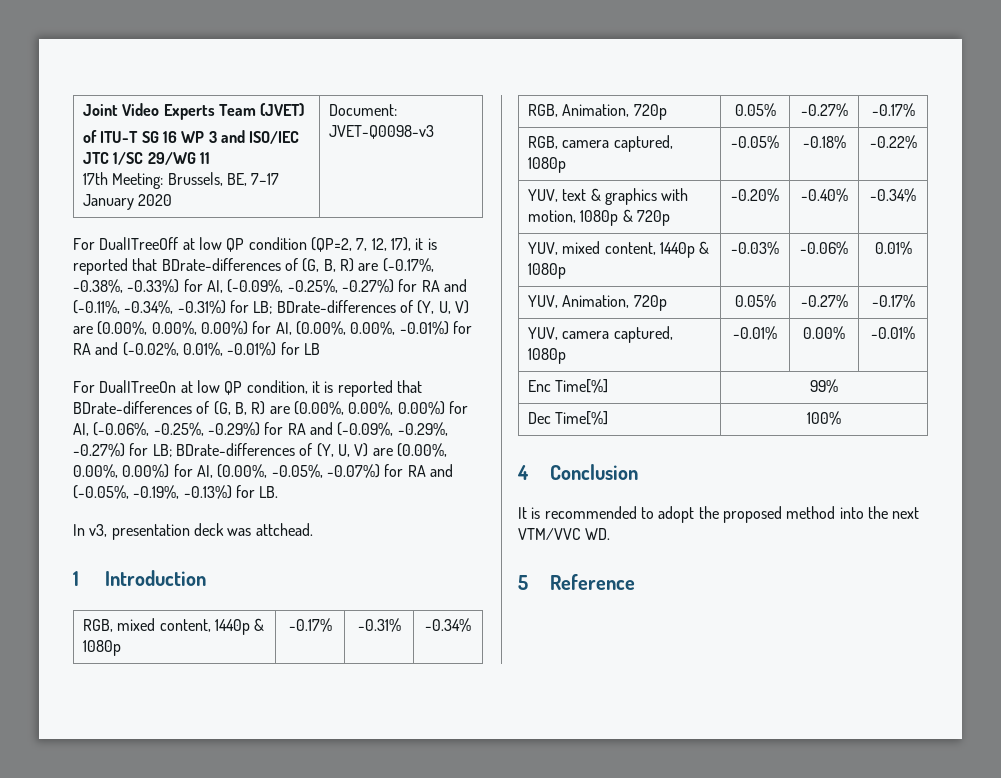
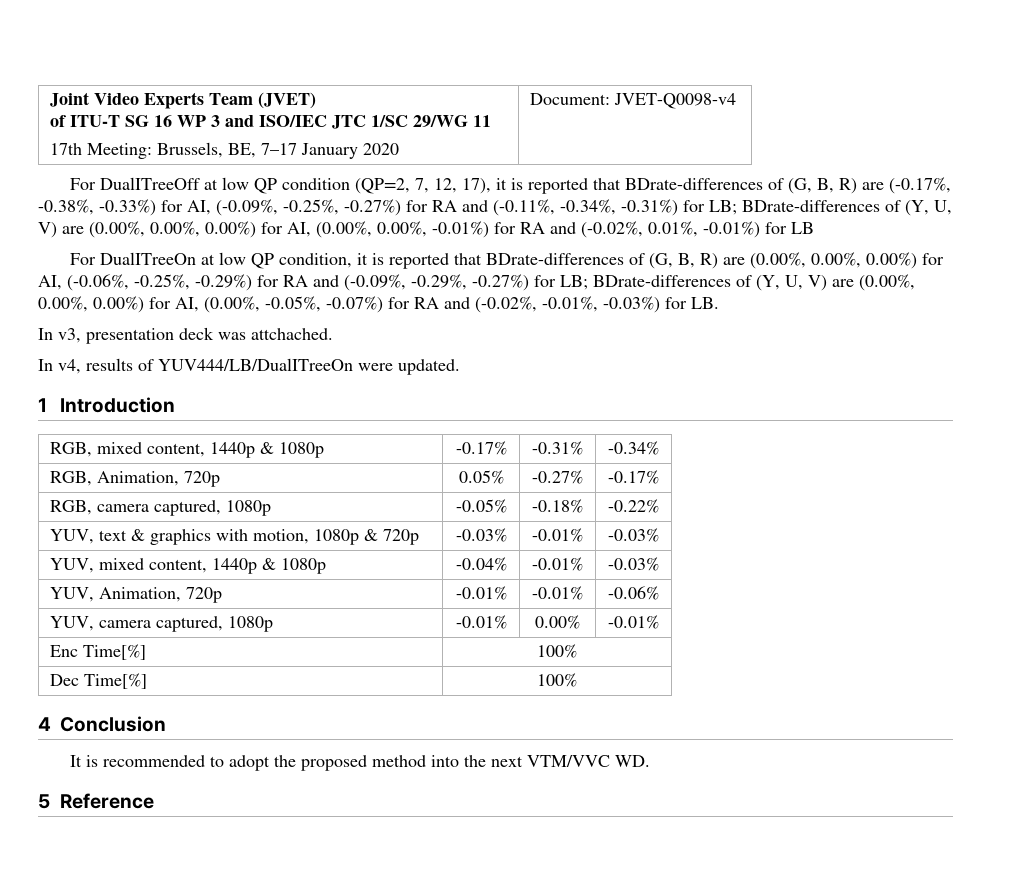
[329,125,435,139] JVET-Q0098-v3 -> [614,93,737,109] JVET-Q0098-v4
[73,485,232,499] (-0.05%, -0.19%, -0.13%) -> [475,296,660,313] (-0.02%, -0.01%, -0.03%)
[255,523,313,536] attchead. -> [251,328,333,340] [38,358,460,375] attchached. // In v4, results of YUV444/LB/DualITreeOn were updated.
[731,188,779,202] [800,188,848,202] [870,188,916,202] -0.20% | -0.40% | -0.34% -> [455,528,507,542] [532,528,583,542] [608,528,659,542] -0.03% | -0.01% | -0.03%
[731,241,779,255] [800,241,848,255] [874,241,912,255] | -0.03% | -0.06% | 0.01% -> [455,557,507,571] [532,557,583,571] [608,557,659,571] | -0.04% | -0.01% | -0.03%
[734,294,776,308] [800,294,848,308] [871,294,915,308] 0.05% | -0.27% | -0.17% -> [455,586,507,600] [532,586,583,600] [608,586,659,600] -0.01% | -0.01% | -0.06%
[810,379,838,393] 99% -> [537,644,577,658] 100%

